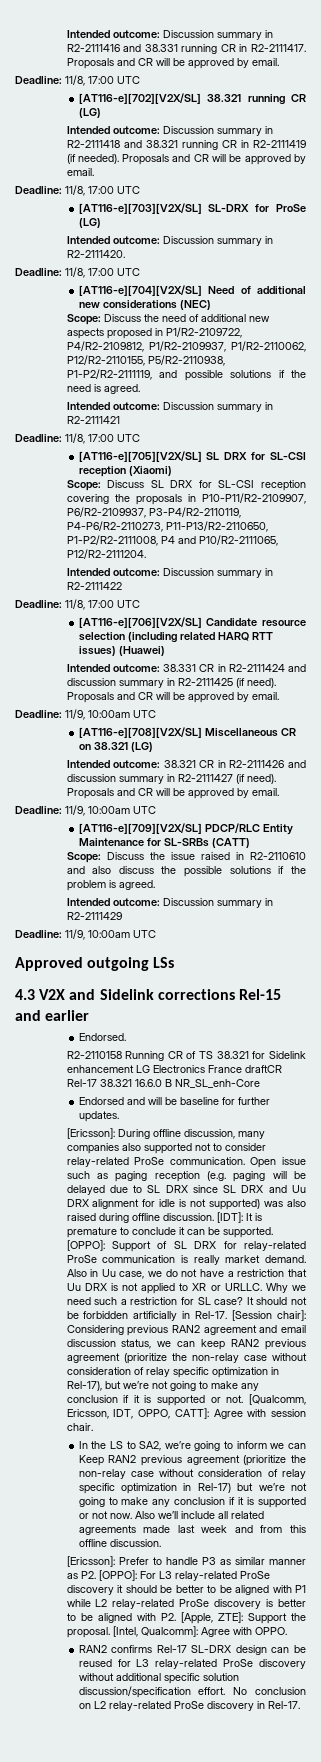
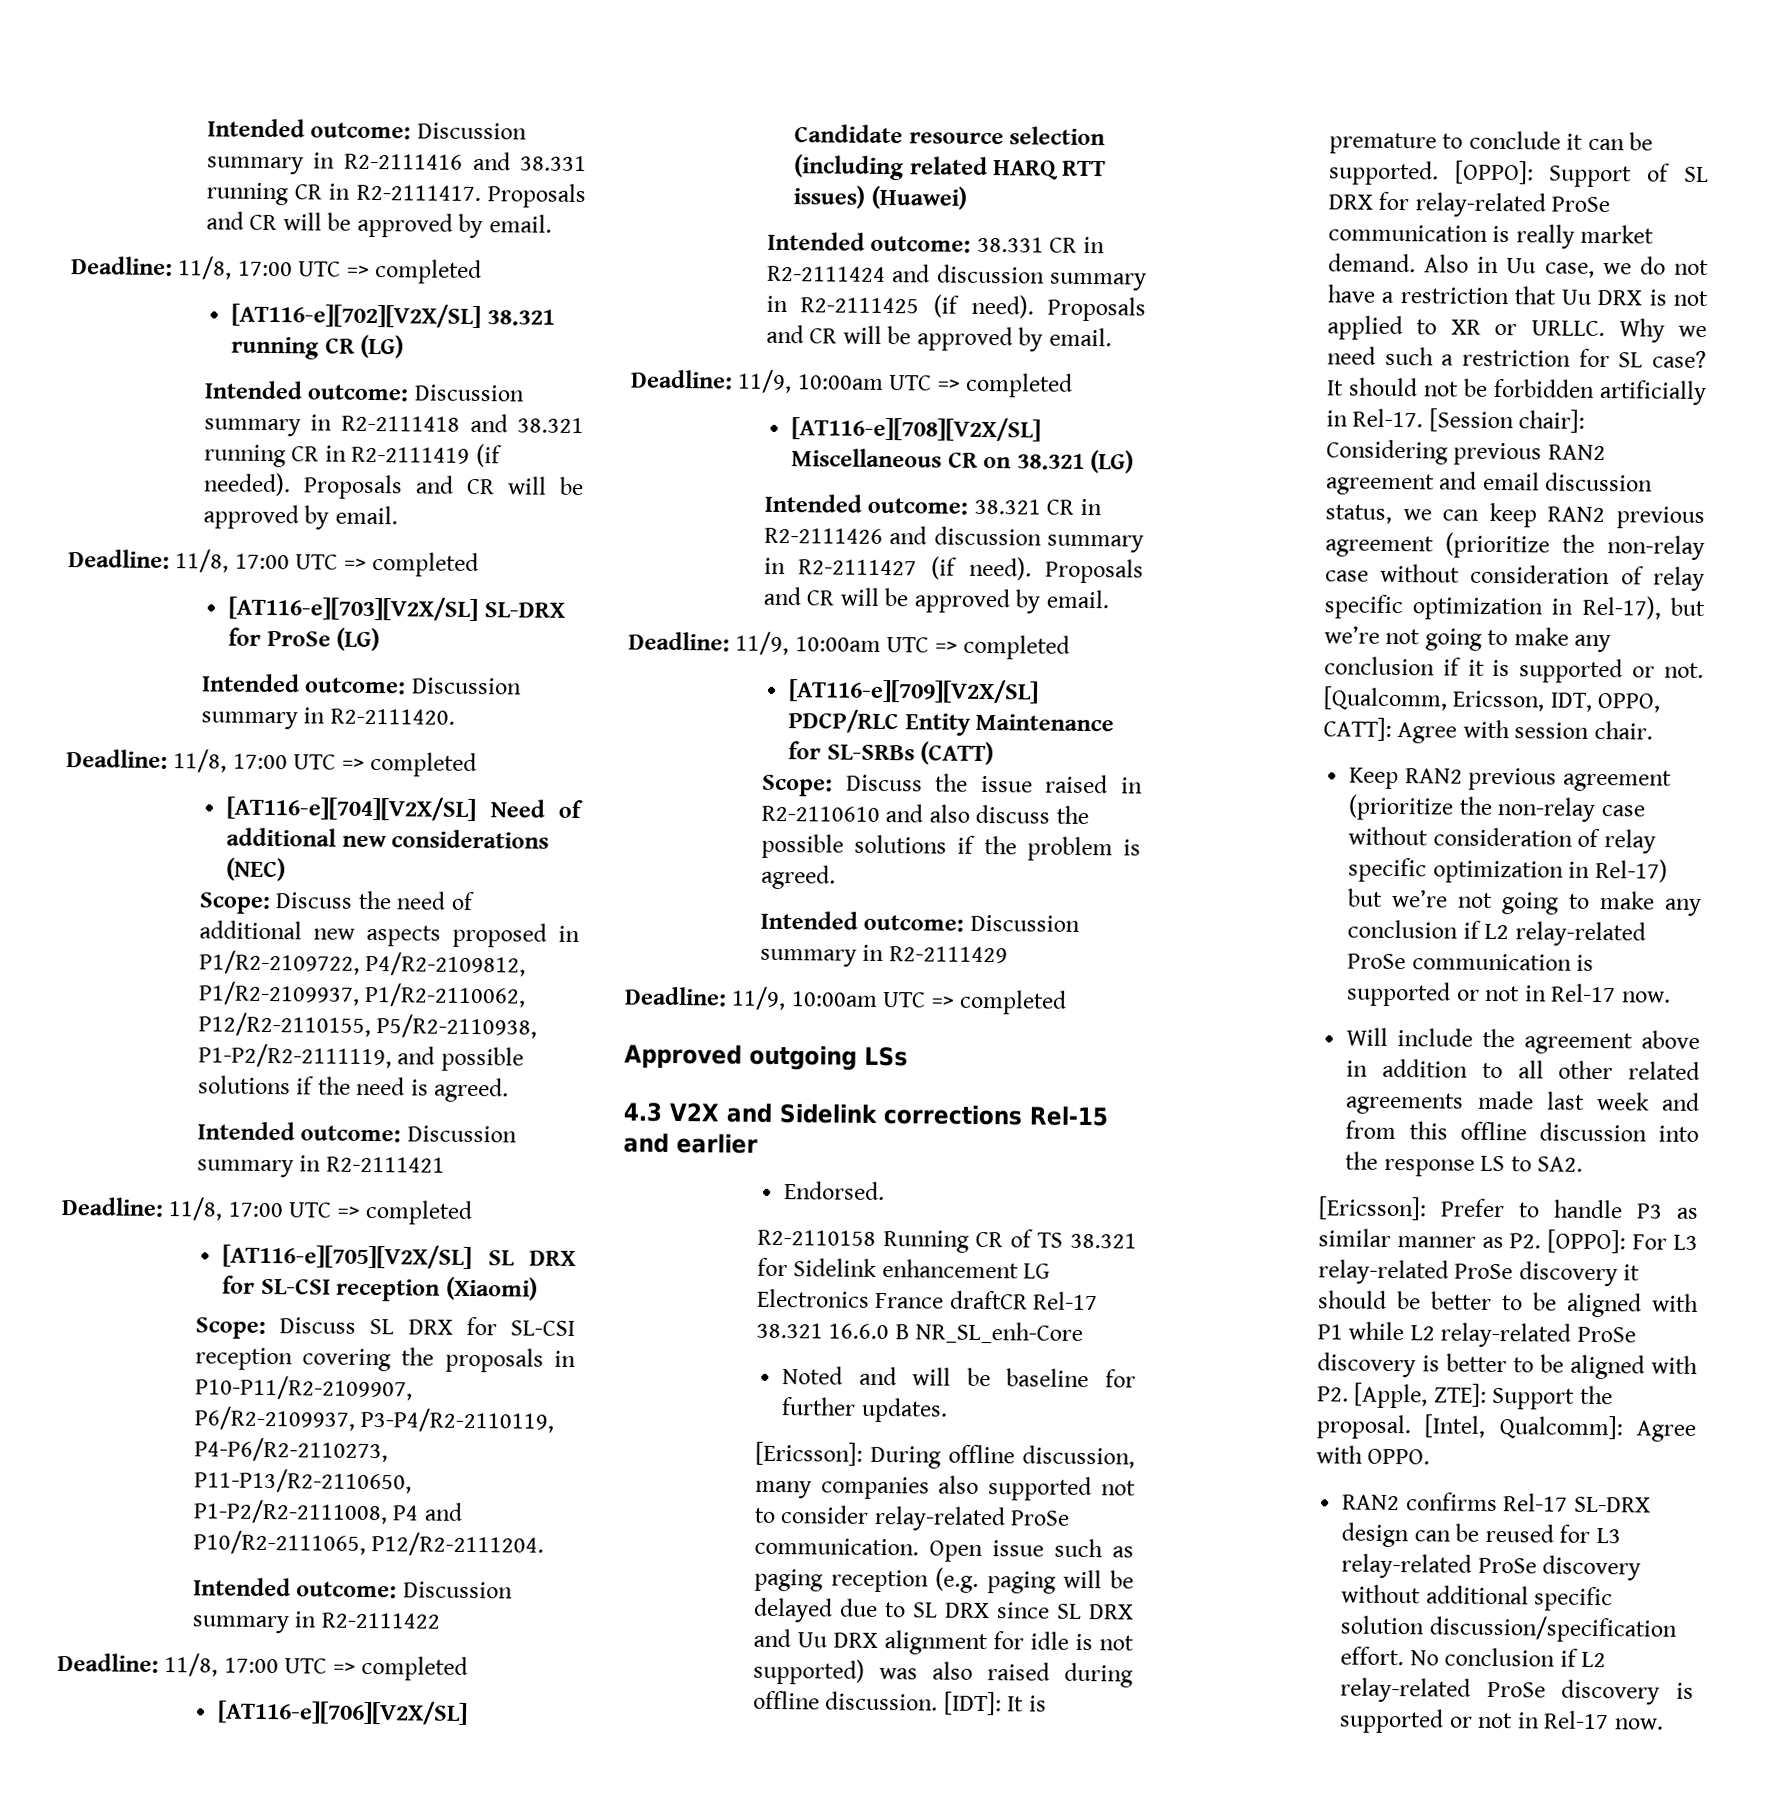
(140, 80) none -> [346,259,483,285] => completed
(140, 190) none -> [343,551,480,578] => completed
(140, 272) none -> [341,751,478,778] => completed
(140, 438) none -> [336,1199,474,1226] => completed
(140, 604) none -> [332,1655,469,1681] => completed
(156, 714) none -> [936,372,1074,398] => completed
(156, 810) none -> [934,634,1071,660] => completed
(156, 934) none -> [930,989,1068,1015] => completed
[78,1097,124,1105] Endorsed -> [782,1366,844,1385] Noted
[78,1441,307,1451] In the LS to SA2, we’re going to inform we can -> (1653, 730) none
[238,1497,307,1508] [78,1511,228,1519] it is supported or not now. Also we’ll include all -> [1484,921,1646,947] [1347,953,1595,971] [1346,981,1671,1007] [1346,1027,1700,1055] [1346,1058,1614,1080] L2 relay-related ProSe communication is supported or not in Rel-17 now. // Will include the agreement above in addition to all other
[109,1539,161,1547] discussion. -> [1538,1122,1699,1142] [1345,1151,1584,1177] discussion into the response LS to SA2.
[78,1701,300,1711] on L2 relay-related ProSe discovery in Rel-17. -> [1559,1648,1607,1668] [1340,1677,1694,1705] [1339,1708,1664,1734] if L2 relay-related ProSe discovery is supported or not in Rel-17 now.

